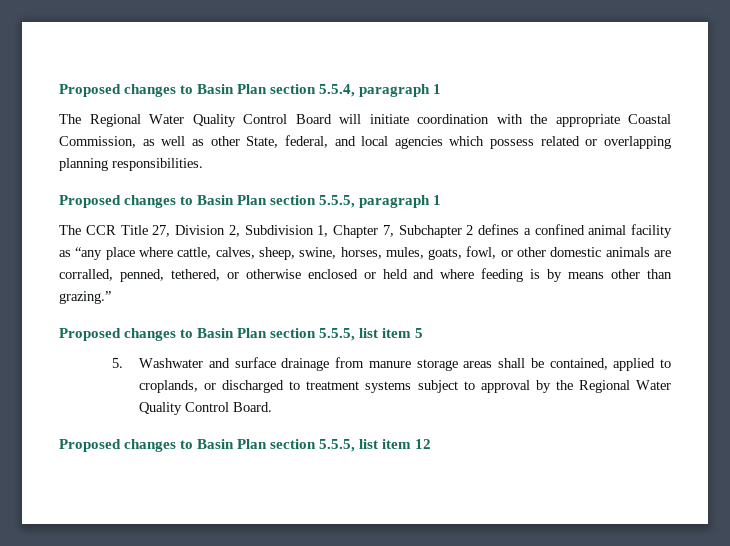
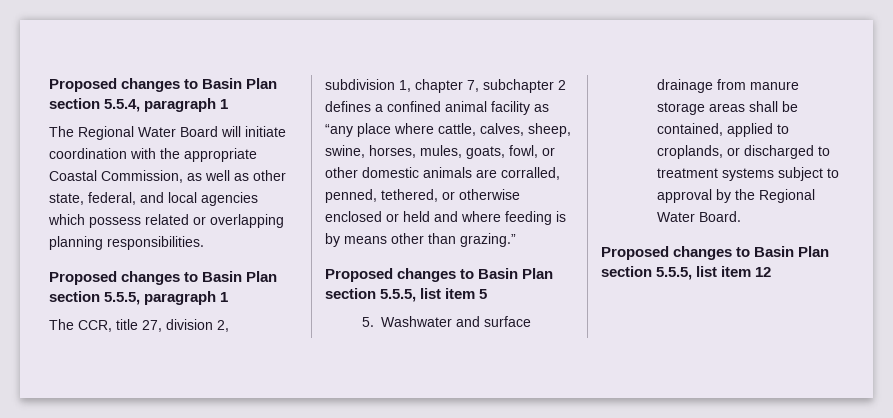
[192,114,287,127] Quality Control -> (176, 132) none
[246,136,279,148] State, -> [49,193,84,205] state,
[85,225,462,238] CCR Title 27, Division 2, Subdivision 1, Chapter 7, Subchapter -> [78,319,229,332] [325,79,554,93] CCR, title 27, division 2, subdivision 1, chapter 7, subchapter
[139,402,230,415] Quality Control -> (696, 217) none

